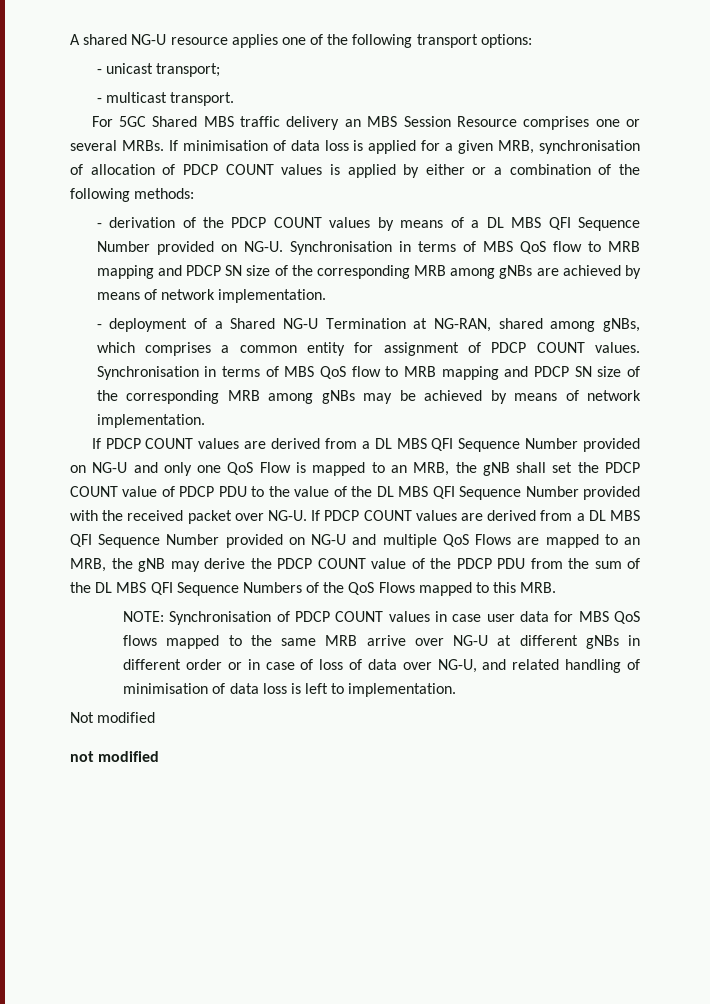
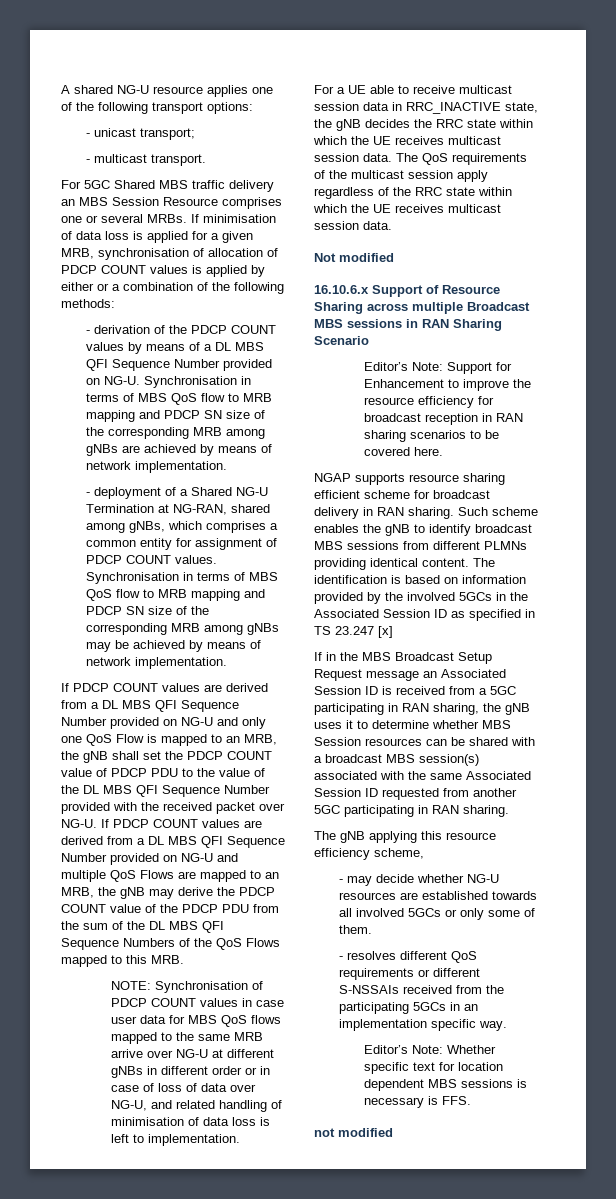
[70,712,156,723] Not modified -> [314,85,512,94] [314,102,538,114] [314,119,533,131] [313,136,501,145] [314,153,527,165] [314,170,488,182] [314,187,512,199] [313,204,501,213] [314,221,392,230] [314,253,394,262] [314,285,500,297] [314,302,530,314] [314,319,502,331] [314,336,369,345] [364,362,513,374] [364,379,532,391] [364,396,495,408] [364,413,524,425] [364,430,500,442] [364,447,444,456] [314,473,505,485] [314,490,490,499] [314,507,538,519] [314,524,532,536] [314,541,527,550] [314,558,495,570] [314,575,526,584] [314,592,528,604] [314,609,535,621] [314,626,393,638] [314,652,492,664] [314,669,506,681] [314,686,516,695] [314,703,530,715] [314,720,511,729] [314,737,535,746] [314,754,479,766] [314,771,531,780] [314,788,517,800] [314,805,509,817] [314,831,496,843] [314,848,424,860] [339,874,500,886] [339,891,538,900] [339,908,536,920] [339,925,373,934] [339,951,478,963] [339,968,481,980] [339,985,505,994] [339,1002,479,1014] [339,1019,508,1031] [364,1045,497,1054] [364,1062,504,1074] [364,1079,528,1091] [364,1096,472,1108] For a UE able to receive multicast session data in RRC_INACTIVE state, the gNB decides the RRC state within which the UE receives multicast session data. The QoS requirements of the multicast session apply regardless of the RRC state within which the UE receives multicast session data. // Not modified // 16.10.6.x Support of Resource Sharing across multiple Broadcast MBS sessions in RAN Sharing Scenario // Editor’s Note: Support for Enhancement to improve the resource efficiency for broadcast reception in RAN sharing scenarios to be covered here. // NGAP supports resource sharing efficient scheme for broadcast delivery in RAN sharing. Such scheme enables the gNB to identify broadcast MBS sessions from different PLMNs providing identical content. The identification is based on information provided by the involved 5GCs in the Associated Session ID as specified in TS 23.247 [x] // If in the MBS Broadcast Setup Request message an Associated Session ID is received from a 5GC participating in RAN sharing, the gNB uses it to determine whether MBS Session resources can be shared with a broadcast MBS session(s) associated with the same Associated Session ID requested from another 5GC participating in RAN sharing. // The gNB applying this resource efficiency scheme, // - may decide whether NG-U resources are established towards all involved 5GCs or only some of them. // - resolves different QoS requirements or different S-NSSAIs received from the participating 5GCs in an implementation specific way. // Editor’s Note: Whether specific text for location dependent MBS sessions is necessary is FFS.

